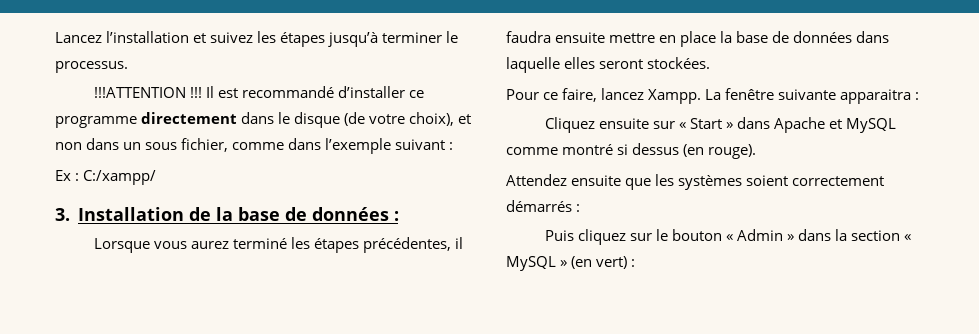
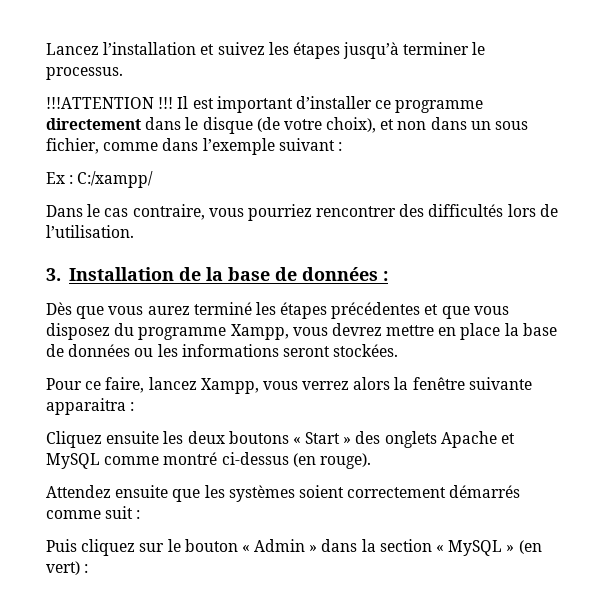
[241,86,334,98] recommandé -> [216,96,293,113] important
(157, 177) none -> [46,204,558,221] [46,225,134,238] // Dans le cas contraire, vous pourriez rencontrer des difficultés lors de l’utilisation.
[93,238,150,253] Lorsque -> [46,302,105,319] Dès que
[362,237,464,253] [506,31,606,43] précédentes, il faudra ensuite -> [331,302,509,319] [46,323,382,340] précédentes et que vous disposez du programme Xampp, vous devrez
[856,31,890,43] [506,57,596,73] dans laquelle elles -> [134,344,279,357] ou les informations
[648,89,722,104] Xampp. La -> [200,377,409,394] Xampp, vous verrez alors la
[652,121,675,129] sur -> [163,431,289,444] les deux boutons
[736,117,770,129] dans -> [355,431,437,448] des onglets
[617,143,680,155] si dessus -> [221,452,289,465] ci-dessus
(572, 206) none -> [46,506,134,519] comme suit

